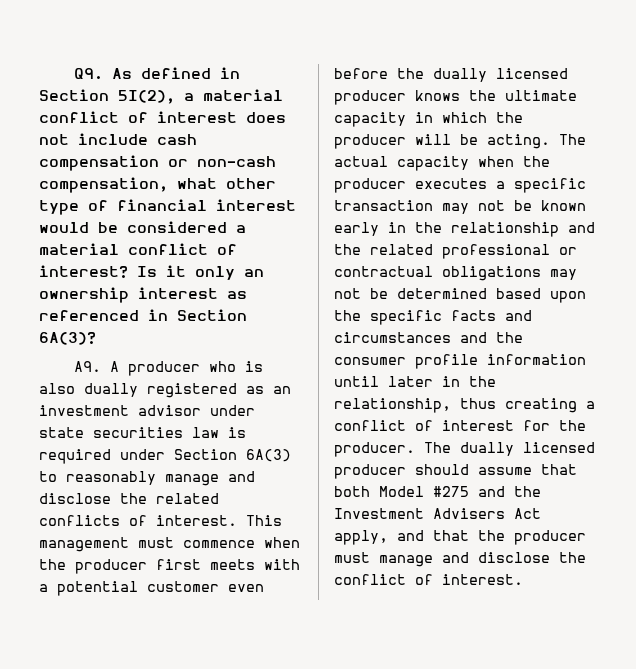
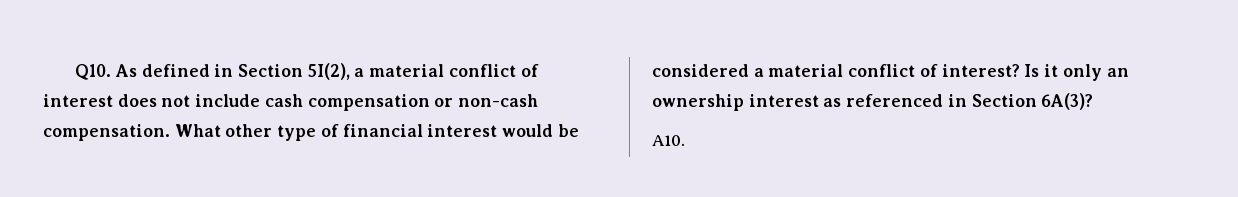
[73,68,103,80] Q9. -> [75,64,112,80] Q10.
[39,177,217,193] compensation, what -> [43,124,221,141] compensation. What
[73,361,263,376] [39,383,291,398] [39,405,255,416] [39,427,246,438] [39,449,291,464] [39,471,255,486] [39,493,219,504] [39,515,282,526] [39,537,300,552] [39,559,300,574] [39,581,264,596] [334,68,568,82] [334,90,577,105] [334,112,523,127] [334,134,586,149] [334,156,550,171] [334,178,586,193] [334,200,586,214] [334,222,595,237] [334,244,577,259] [334,266,577,281] [334,288,586,303] [334,310,532,325] [334,332,523,343] [334,354,586,369] [334,376,496,387] [334,398,595,413] [334,420,586,431] [334,442,595,457] [334,464,577,479] [334,486,541,497] [334,508,541,519] [334,530,586,545] [334,552,586,567] [334,574,523,585] A9. A producer who is also dually registered as an investment advisor under state securities law is required under Section 6A(3) to reasonably manage and disclose the related conflicts of interest. This management must commence when the producer first meets with a potential customer even before the dually licensed producer knows the ultimate capacity in which the producer will be acting. The actual capacity when the producer executes a specific transaction may not be known early in the relationship and the related professional or contractual obligations may not be determined based upon the specific facts and circumstances and the consumer profile information until later in the relationship, thus creating a conflict of interest for the producer. The dually licensed producer should assume that both Model #275 and the Investment Advisers Act apply, and that the producer must manage and disclose the conflict of interest. -> [652,135,685,146] A10.

